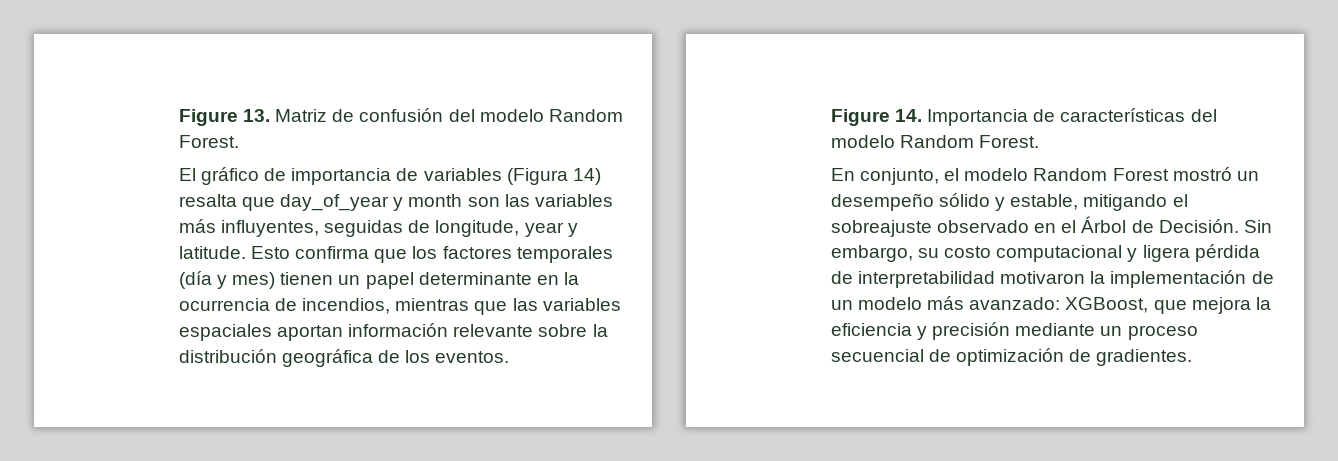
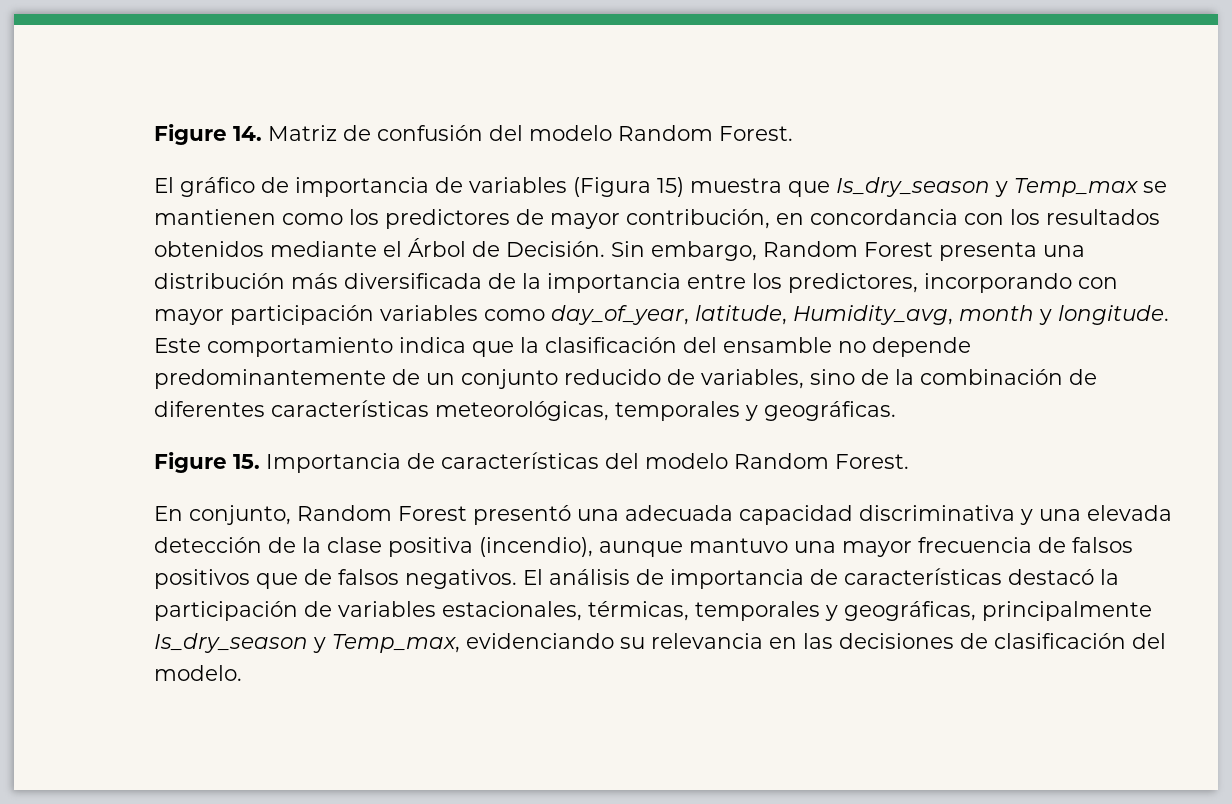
[178,109,270,126] Figure 13. -> [154,124,263,145] Figure 14.
[572,168,601,185] [178,194,613,211] [178,219,578,237] [178,246,613,263] [178,271,579,289] [178,298,621,315] [178,323,608,341] [178,349,510,367] [830,109,922,126] 14) resalta que day_of_year y month son las variables más influyentes, seguidas de longitude, year y latitude. Esto confirma que los factores temporales (día y mes) tienen un papel determinante en la ocurrencia de incendios, mientras que las variables espaciales aportan información relevante sobre la distribución geográfica de los eventos. // Figure 14. -> [657,177,1168,197] [154,209,1161,229] [154,238,1086,261] [154,273,1119,293] [154,305,1170,325] [154,337,972,357] [154,369,1098,389] [154,400,897,421] [154,452,261,473] 15) muestra que Is_dry_season y Temp_max se mantienen como los predictores de mayor contribución, en concordancia con los resultados obtenidos mediante el Árbol de Decisión. Sin embargo, Random Forest presenta una distribución más diversificada de la importancia entre los predictores, incorporando con mayor participación variables como day_of_year, latitude, Humidity_avg, month y longitude. Este comportamiento indica que la clasificación del ensamble no depende predominantemente de un conjunto reducido de variables, sino de la combinación de diferentes características meteorológicas, temporales y geográficas. // Figure 15.
[944,167,1259,181] [830,193,1188,211] [830,216,1272,237] [830,244,1260,262] [830,270,1274,288] [830,296,1271,314] [830,322,1198,340] [830,348,1193,366] el modelo Random Forest mostró un desempeño sólido y estable, mitigando el sobreajuste observado en el Árbol de Decisión. Sin embargo, su costo computacional y ligera pérdida de interpretabilidad motivaron la implementación de un modelo más avanzado: XGBoost, que mejora la eficiencia y precisión mediante un proceso secuencial de optimización de gradientes. -> [297,505,1173,525] [154,537,1134,557] [154,568,1120,589] [154,601,1153,621] [154,633,1167,653] [154,665,243,681] Random Forest presentó una adecuada capacidad discriminativa y una elevada detección de la clase positiva (incendio), aunque mantuvo una mayor frecuencia de falsos positivos que de falsos negativos. El análisis de importancia de características destacó la participación de variables estacionales, térmicas, temporales y geográficas, principalmente Is_dry_season y Temp_max, evidenciando su relevancia en las decisiones de clasificación del modelo.

